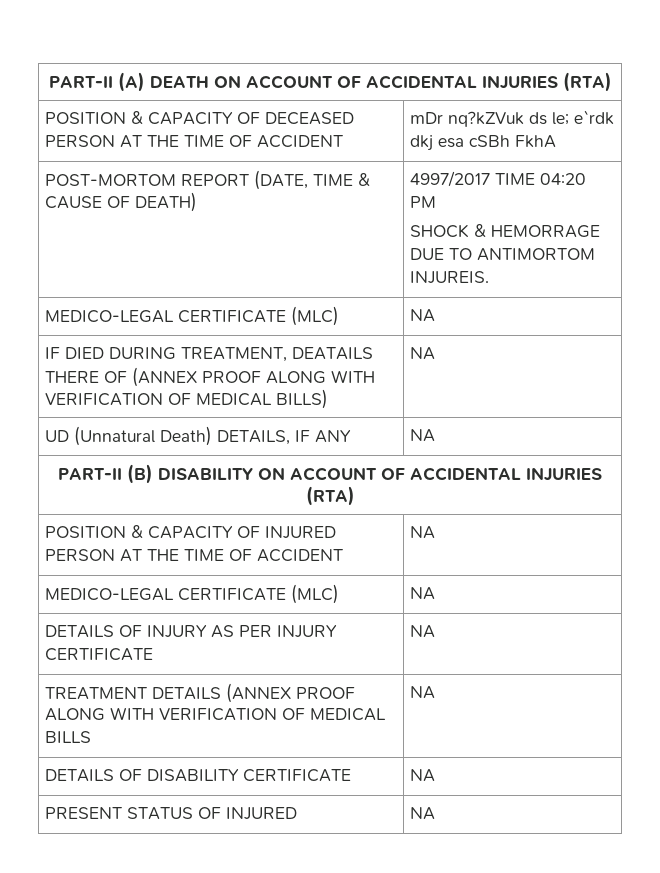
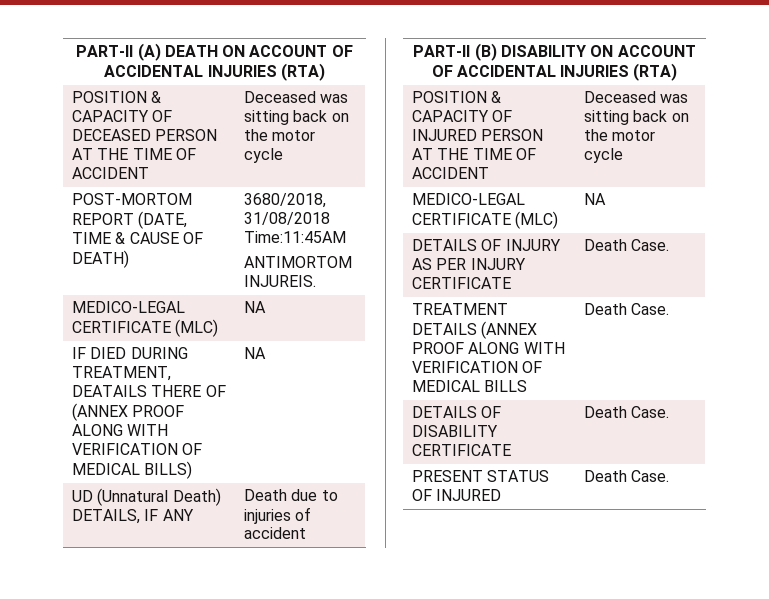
[410,110,615,127] [410,135,557,151] mDr nq?kZVuk ds le; e`rdk dkj esa cSBh FkhA -> [243,91,349,103] [243,110,349,125] [243,129,316,141] [243,148,283,163] Deceased was sitting back on the motor cycle
[410,171,587,187] [410,196,437,208] [410,224,601,238] [410,248,473,260] 4997/2017 TIME 04:20 PM // SHOCK & HEMORRAGE DUE TO -> [243,193,326,208] [243,212,330,225] [243,231,346,243] 3680/2018, 31/08/2018 Time:11:45AM //
[410,429,436,442] NA -> [243,489,338,501] [243,507,312,524] [243,527,306,539] Death due to injuries of accident
[410,526,436,539] NA -> [583,91,689,103] [583,110,689,125] [583,129,656,141] [583,148,623,163] Deceased was sitting back on the motor cycle
[410,625,436,638] NA -> [583,239,670,251] Death Case.
[410,686,436,699] NA -> [583,303,670,315] Death Case.
[410,769,436,782] NA -> [583,406,670,418] Death Case.
[410,807,436,820] NA -> [583,470,670,482] Death Case.

